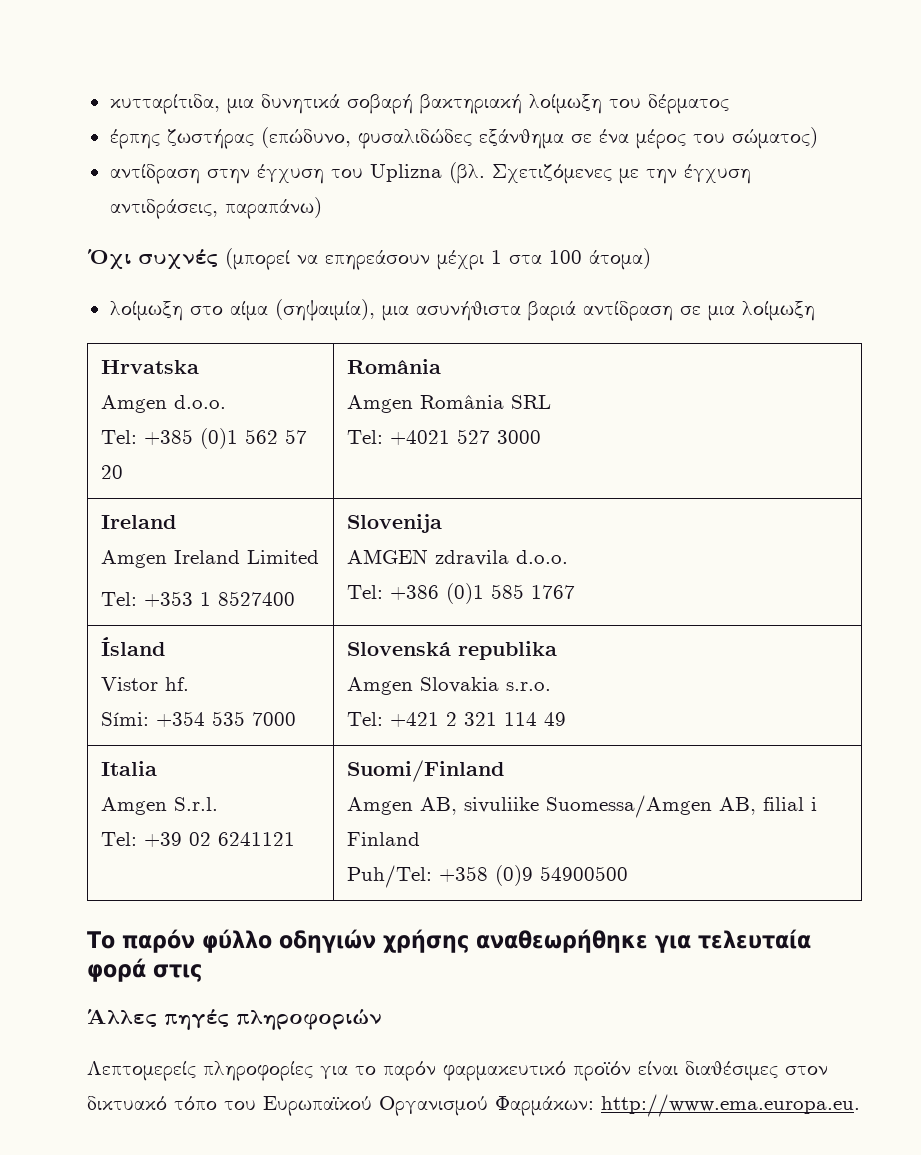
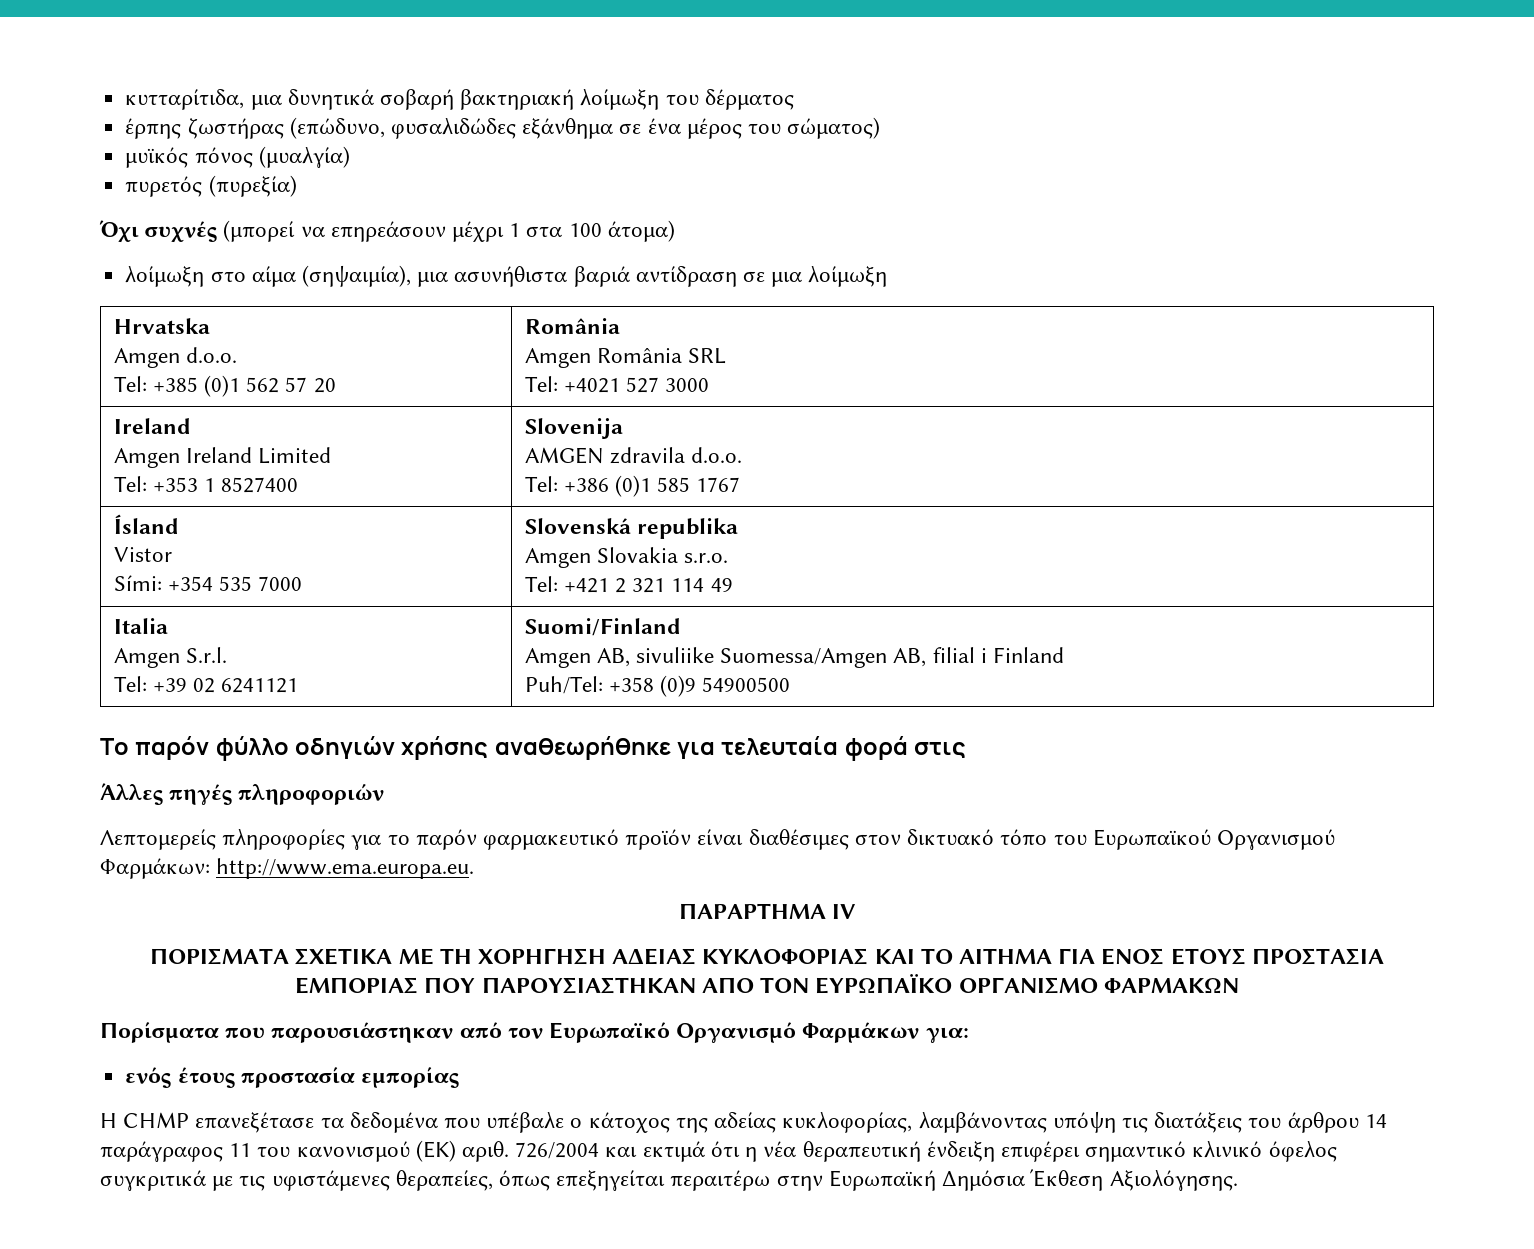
[109,162,751,184] [109,197,322,219] αντίδραση στην έγχυση του Uplizna (βλ. Σχετιζόμενες με την έγχυση αντιδράσεις, παραπάνω) -> [125,146,350,168] [125,175,297,197] μυϊκός πόνος (μυαλγία) // πυρετός (πυρεξία)
[165,677,190,691] hf. -> (172, 554) none
(860, 1105) none -> [678,903,857,919] [150,948,1384,965] [295,974,1239,994] [100,1022,969,1043] [125,1067,459,1088] [100,1111,1387,1133] [100,1140,1337,1162] [100,1169,1238,1191] // ΠΑΡΑΡΤΗΜΑ IV // ΠΟΡΙΣΜΑΤΑ ΣΧΕΤΙΚΑ ΜΕ ΤΗ ΧΟΡΗΓΗΣΗ ΑΔΕΙΑΣ ΚΥΚΛΟΦΟΡΙΑΣ ΚΑΙ ΤΟ ΑΙΤΗΜΑ ΓΙΑ ΕΝΟΣ ΕΤΟΥΣ ΠΡΟΣΤΑΣΙΑ ΕΜΠΟΡΙΑΣ ΠΟΥ ΠΑΡΟΥΣΙΑΣΤΗΚΑΝ ΑΠΟ ΤΟΝ ΕΥΡΩΠΑΪΚΟ ΟΡΓΑΝΙΣΜΟ ΦΑΡΜΑΚΩΝ // Πορίσματα που παρουσιάστηκαν από τον Ευρωπαϊκό Οργανισμό Φαρμάκων για: // ενός έτους προστασία εμπορίας // Η CHMP επανεξέτασε τα δεδομένα που υπέβαλε ο κάτοχος της αδείας κυκλοφορίας, λαμβάνοντας υπόψη τις διατάξεις του άρθρου 14 παράγραφος 11 του κανονισμού (ΕΚ) αριθ. 726/2004 και εκτιμά ότι η νέα θεραπευτική ένδειξη επιφέρει σημαντικό κλινικό όφελος συγκριτικά με τις υφιστάμενες θεραπείες, όπως επεξηγείται περαιτέρω στην Ευρωπαϊκή Δημόσια Έκθεση Αξιολόγησης.

